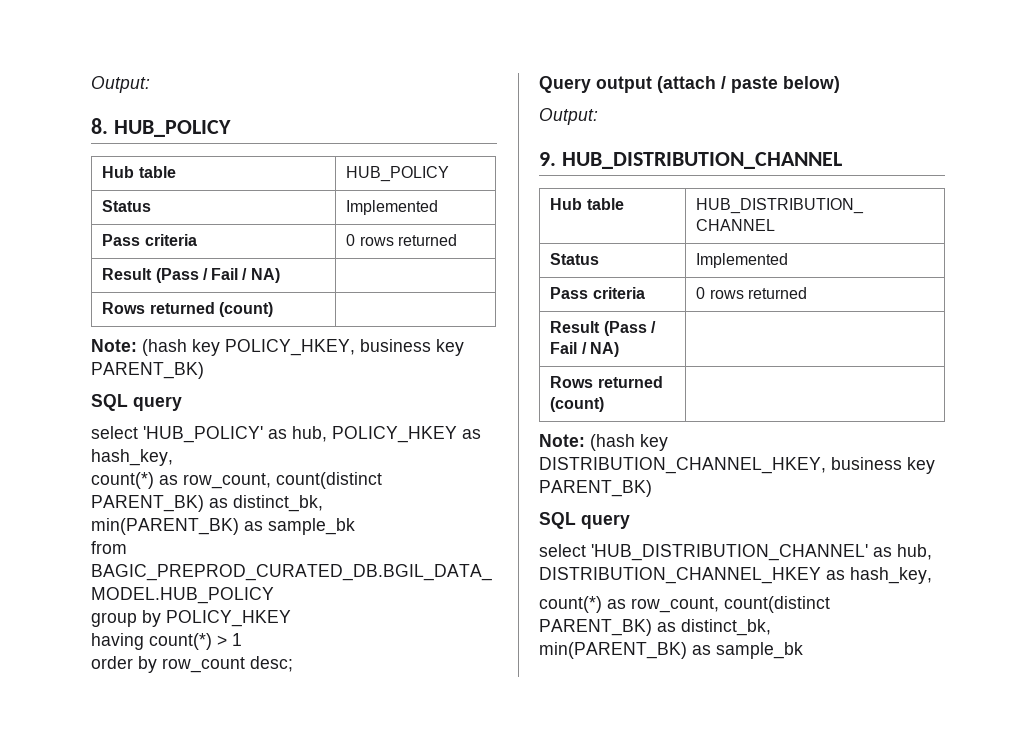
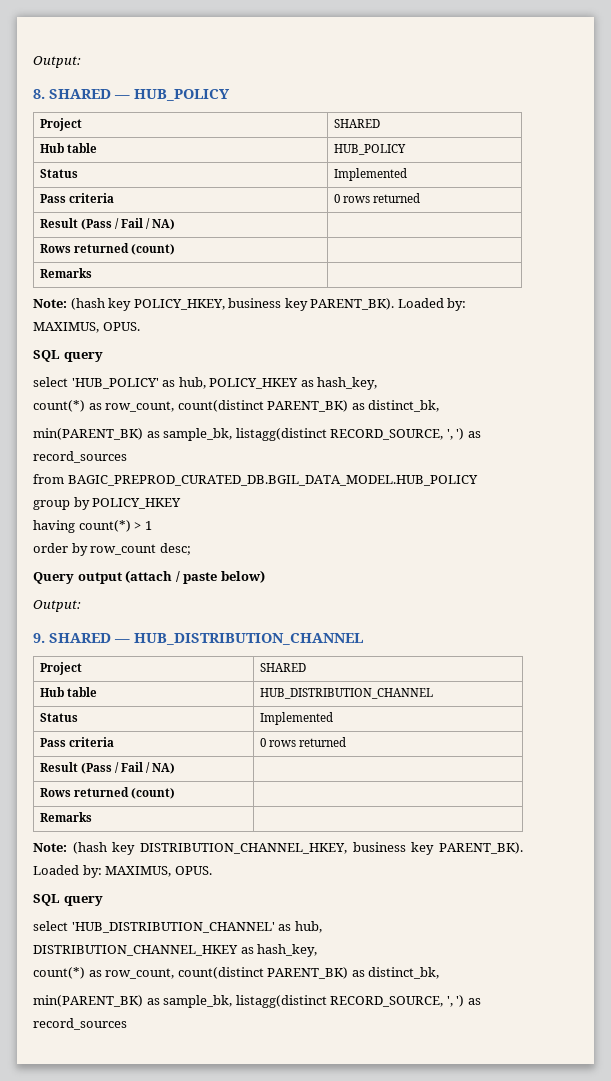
[113,120,231,137] HUB_POLICY -> [49,89,230,101] [39,118,82,131] [333,119,380,128] SHARED — HUB_POLICY // Project | SHARED
(273, 309) none -> [39,268,92,278] // Remarks |
[91,362,204,379] PARENT_BK) -> [310,298,467,311] [33,322,140,333] PARENT_BK). Loaded by: MAXIMUS, OPUS.
[268,518,355,535] sample_bk -> [163,428,481,441] [33,451,127,463] sample_bk, listagg(distinct RECORD_SOURCE, ', ') as record_sources
[561,152,842,169] HUB_DISTRIBUTION_CHANNEL -> [49,633,363,645] [39,662,82,675] [259,663,306,672] SHARED — HUB_DISTRIBUTION_CHANNEL // Project | SHARED
(605, 404) none -> [39,812,92,822] // Remarks |
[539,480,652,497] PARENT_BK) -> [439,842,523,854] [33,865,212,878] PARENT_BK). Loaded by: MAXIMUS, OPUS.
[716,642,803,659] sample_bk -> [163,995,481,1008] [33,1018,127,1030] sample_bk, listagg(distinct RECORD_SOURCE, ', ') as record_sources

